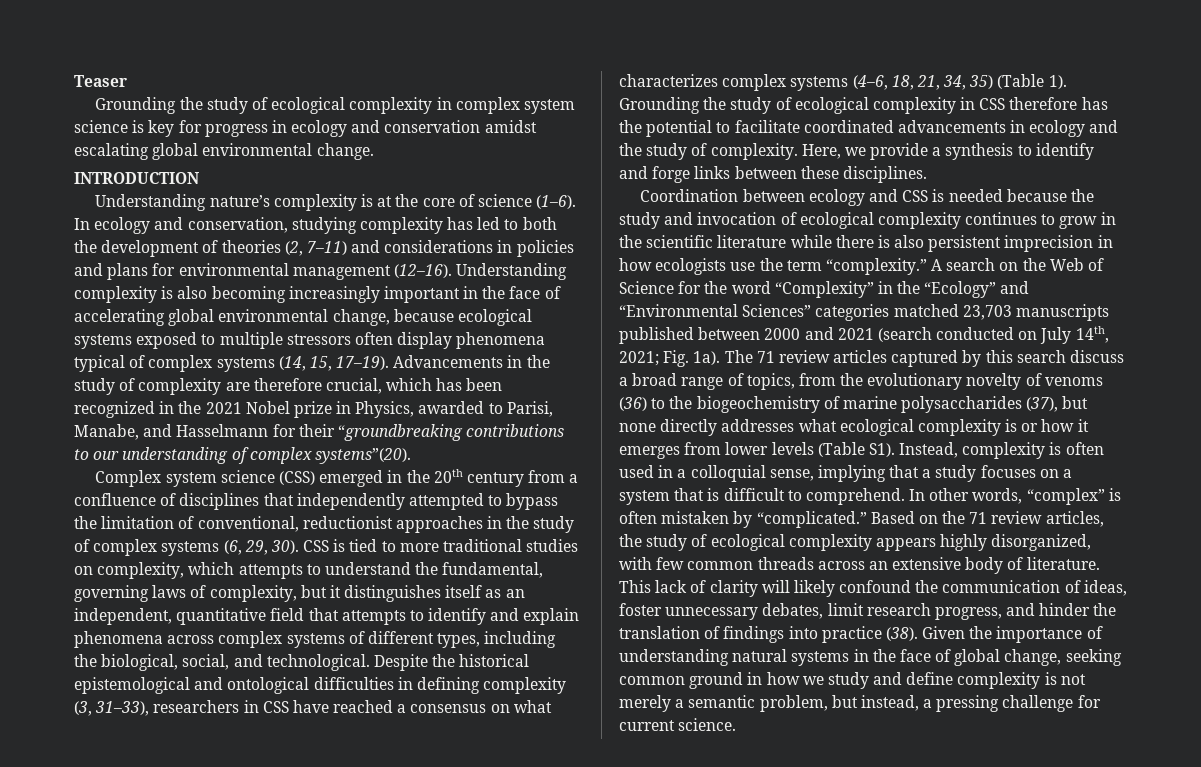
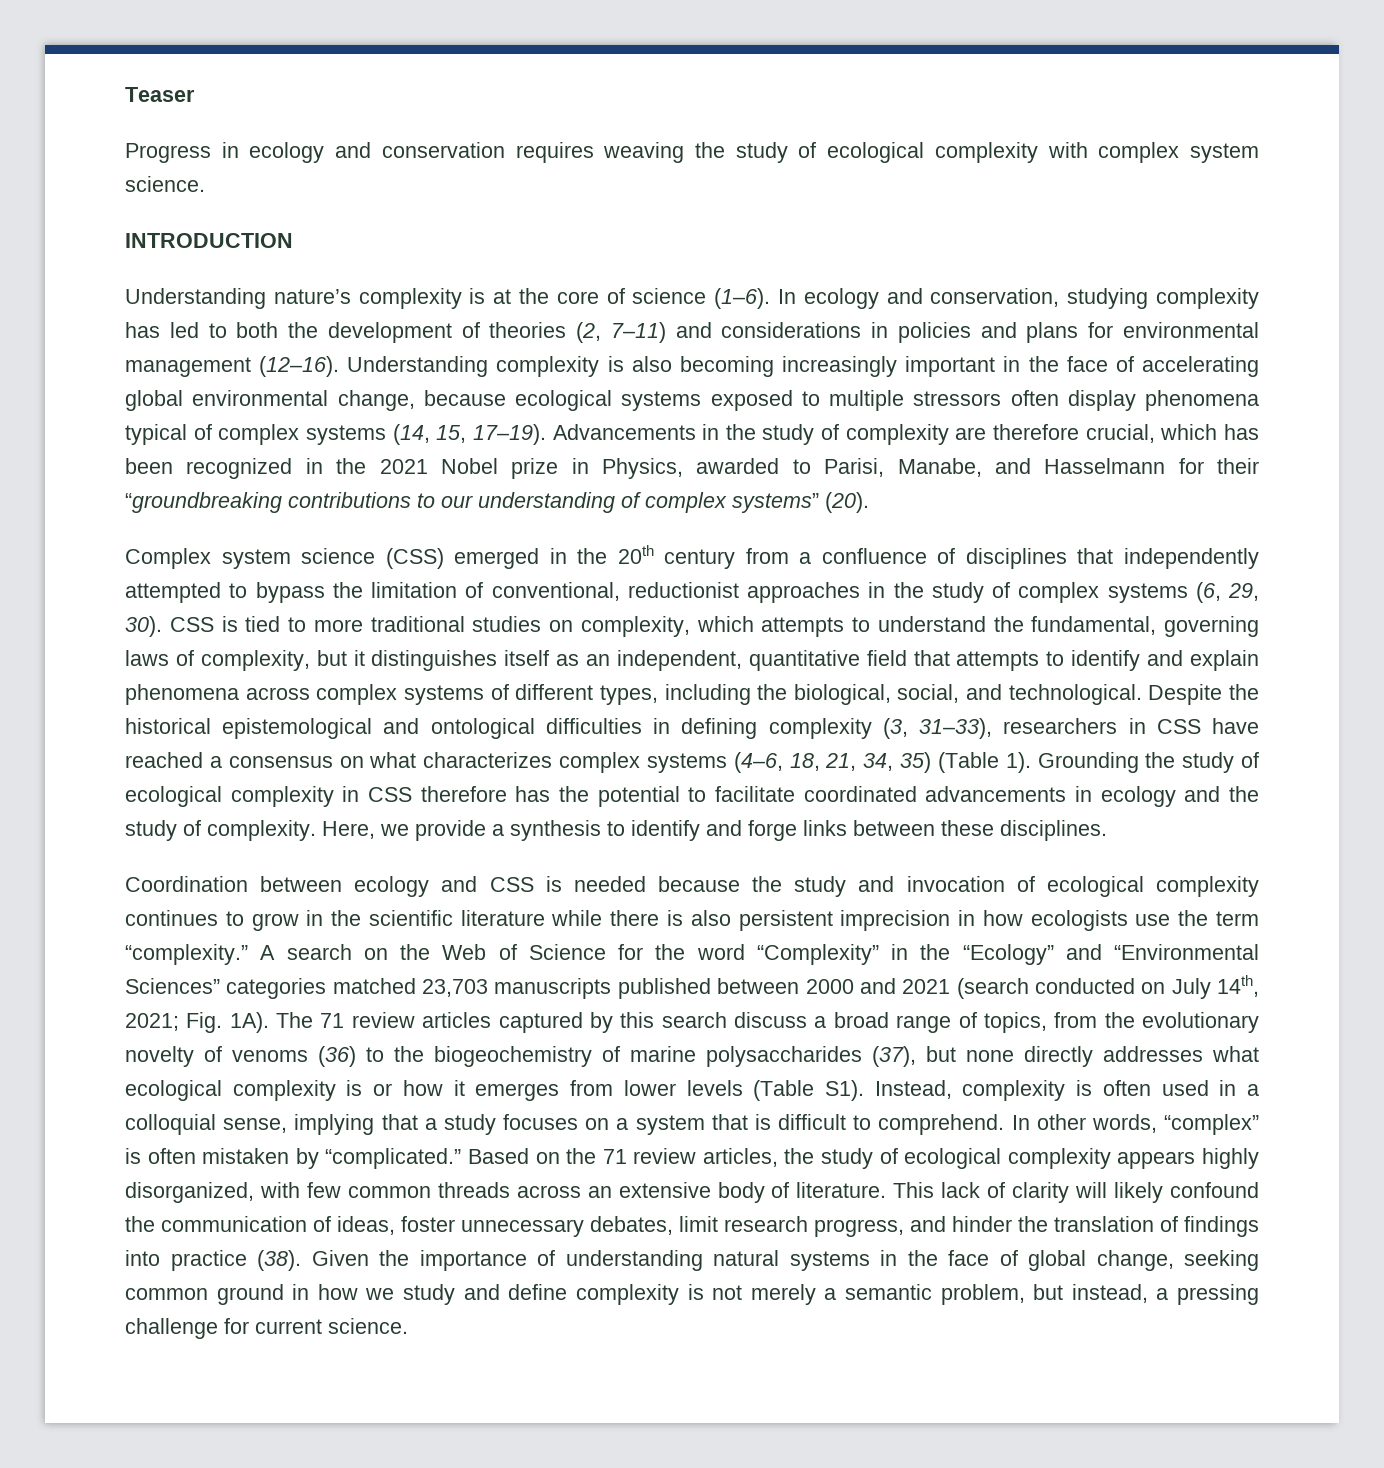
[95,97,452,114] Grounding the study of ecological complexity in -> [125,142,1088,163] Progress in ecology and conservation requires weaving the study of ecological complexity with
[74,120,537,137] [74,143,374,160] science is key for progress in ecology and conservation amidst escalating global environmental change. -> [125,176,205,192] science.
[314,448,411,464] systems”(20). -> [732,492,869,513] systems” (20).
[693,351,721,365] 1a). -> [229,1012,269,1033] 1A).

